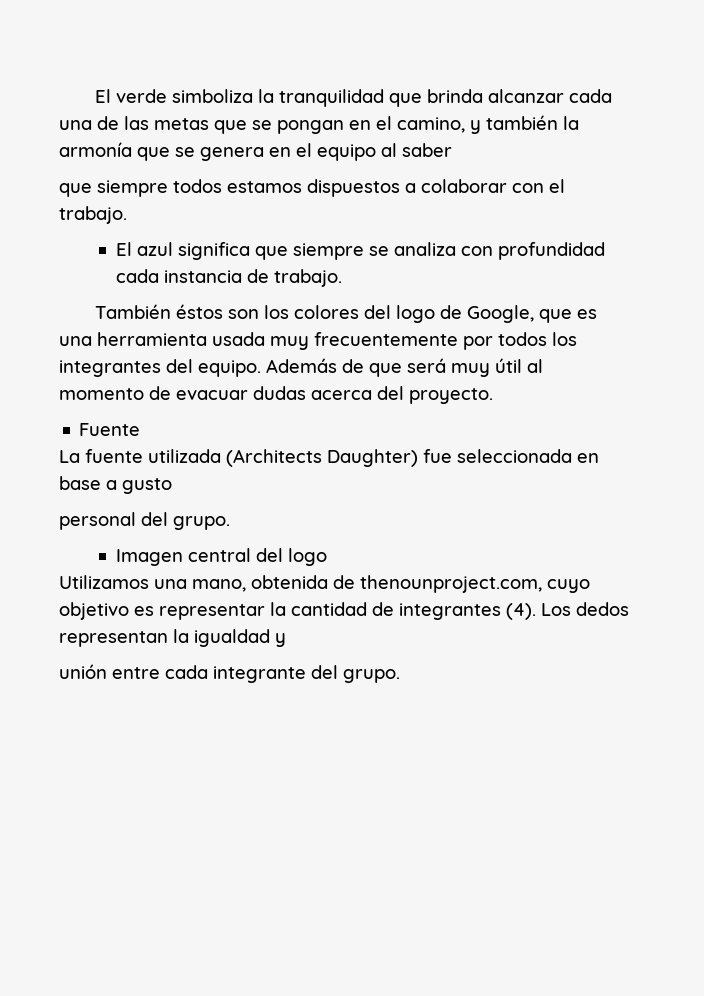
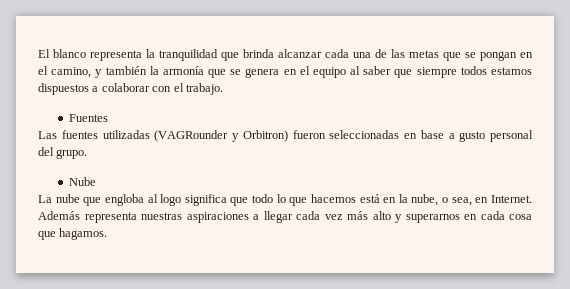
[94,89,253,103] El verde simboliza -> [38,49,142,61] El blanco representa
(452, 150) // -> (392, 70) none
[116,242,606,260] [116,269,343,287] [94,304,597,323] [59,332,577,350] [59,358,543,377] [59,386,493,404] [79,423,141,436] [59,449,572,467] El azul significa que siempre se analiza con profundidad cada instancia de trabajo. // También éstos son los colores del logo de Google, que es una herramienta usada muy frecuentemente por todos los integrantes del equipo. Además de que será muy útil al momento de evacuar dudas acerca del proyecto. // Fuente // La fuente utilizada (Architects Daughter) fue seleccionada -> [69,114,109,122] [38,130,400,142] Fuentes // Las fuentes utilizadas (VAGRounder y Orbitron) fueron seleccionadas
(172, 486) // -> (486, 136) none
[116,548,328,566] [59,575,590,593] [59,602,629,620] [59,629,286,647] [59,664,400,683] Imagen central del logo // Utilizamos una mano, obtenida de thenounproject.com, cuyo objetivo es representar la cantidad de integrantes (4). Los dedos representan la igualdad y // unión entre cada integrante del grupo. -> [69,177,97,186] [38,194,533,206] [38,211,532,223] [38,228,108,240] Nube // La nube que engloba al logo significa que todo lo que hacemos está en la nube, o sea, en Internet. Además representa nuestras aspiraciones a llegar cada vez más alto y superarnos en cada cosa que hagamos.

